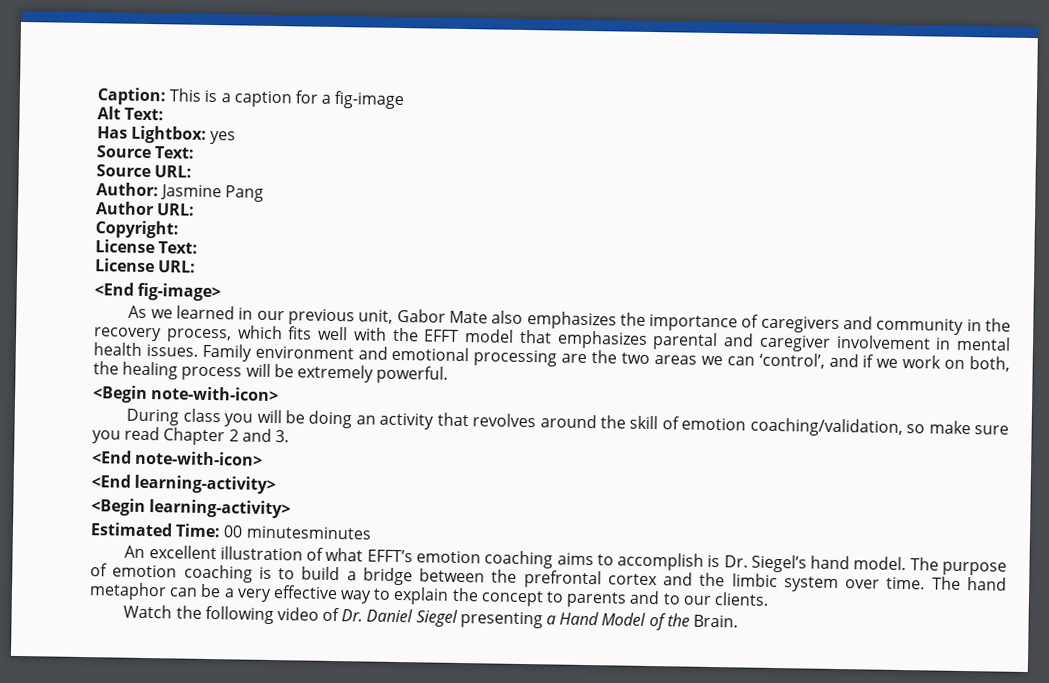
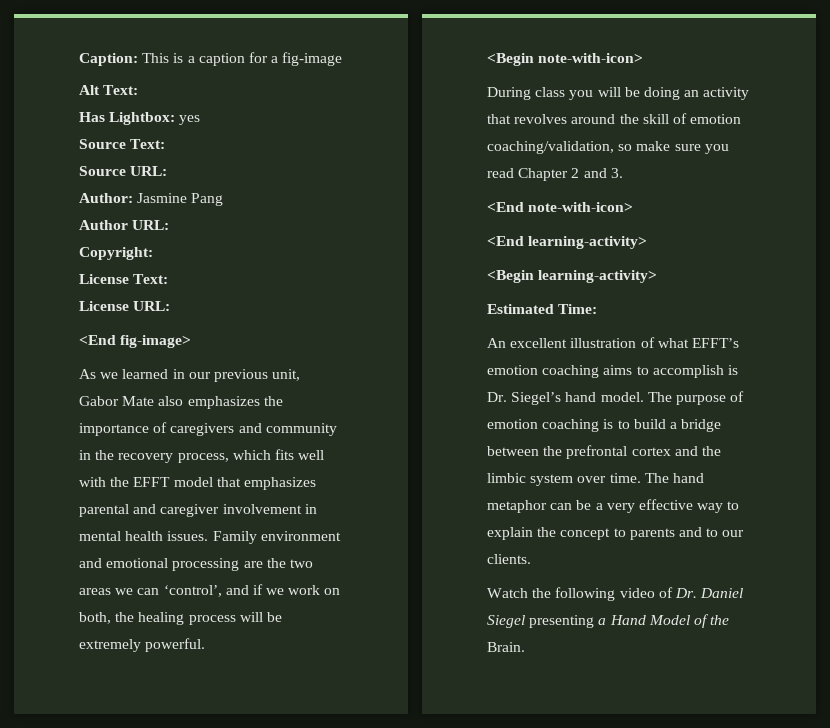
[223,525,372,540] 00 minutesminutes -> (598, 309) none

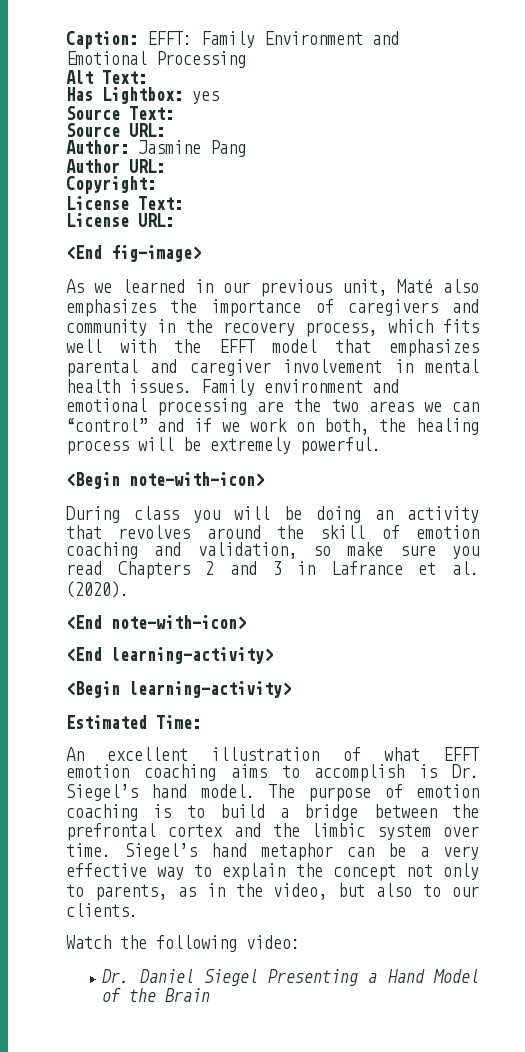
[142,52,343,66] This is a caption for a fig-image -> [147,31,399,48] [66,51,246,68] EFFT: Family Environment and Emotional Processing
[79,396,155,406] Gabor Mate -> [397,279,433,293] Maté
[163,585,222,597] ‘control’, -> [66,418,147,432] “control”
[487,141,614,154] coaching/validation, -> [66,542,297,559] coaching and validation,
[518,168,569,181] Chapter -> [117,561,190,579] Chapters
[610,168,623,178] 3. -> [272,561,479,575] [66,581,129,598] 3 in Lafrance et al. (2020).
[691,338,739,348] EFFT’s -> [443,747,479,761] EFFT
[644,473,669,483] The -> [125,843,197,860] Siegel’s
[613,527,702,540] to parents and -> [405,863,480,880] [66,883,413,901] not only to parents, as in the video, but also
[619,587,673,598] video of -> [246,935,300,949] video: //
[529,615,595,628] presenting -> [268,969,359,986] Presenting
[487,642,525,652] Brain. -> [165,988,211,1002] Brain

